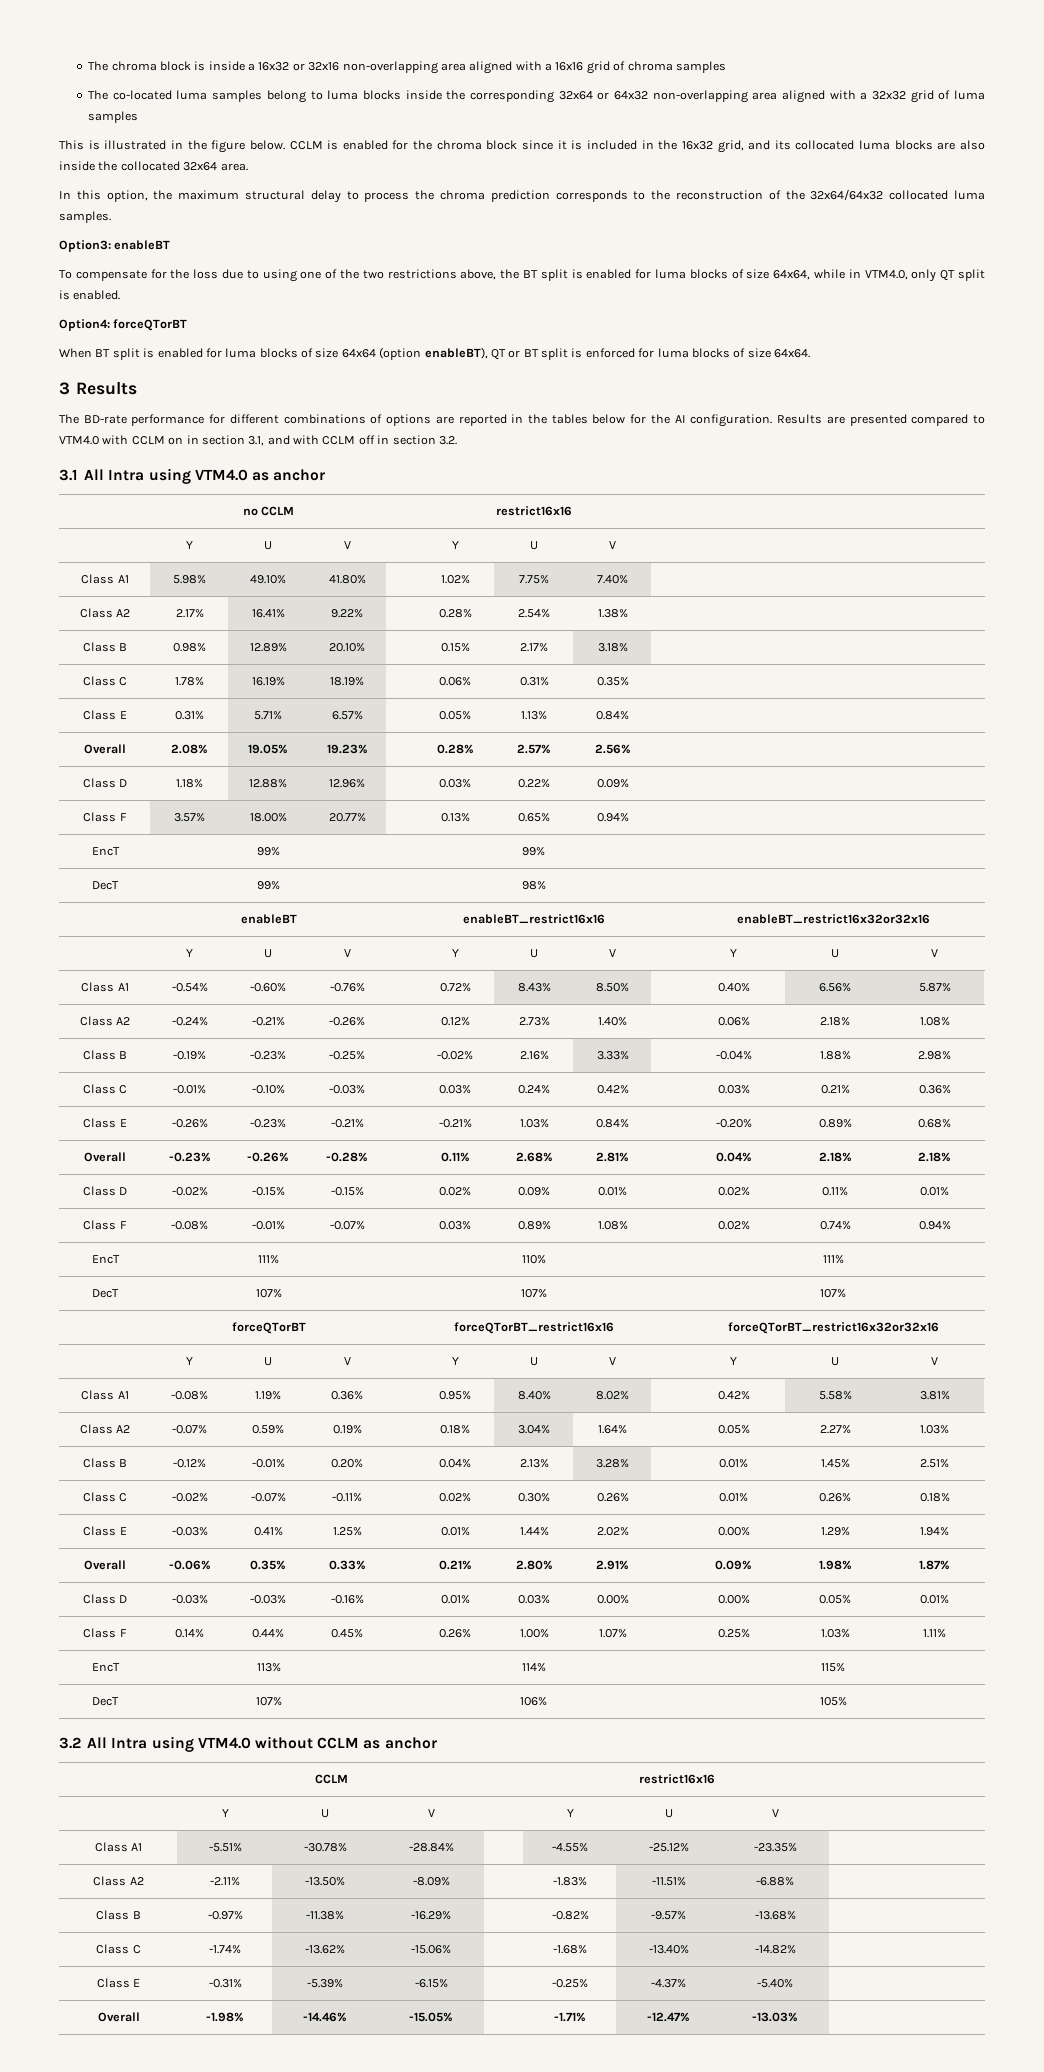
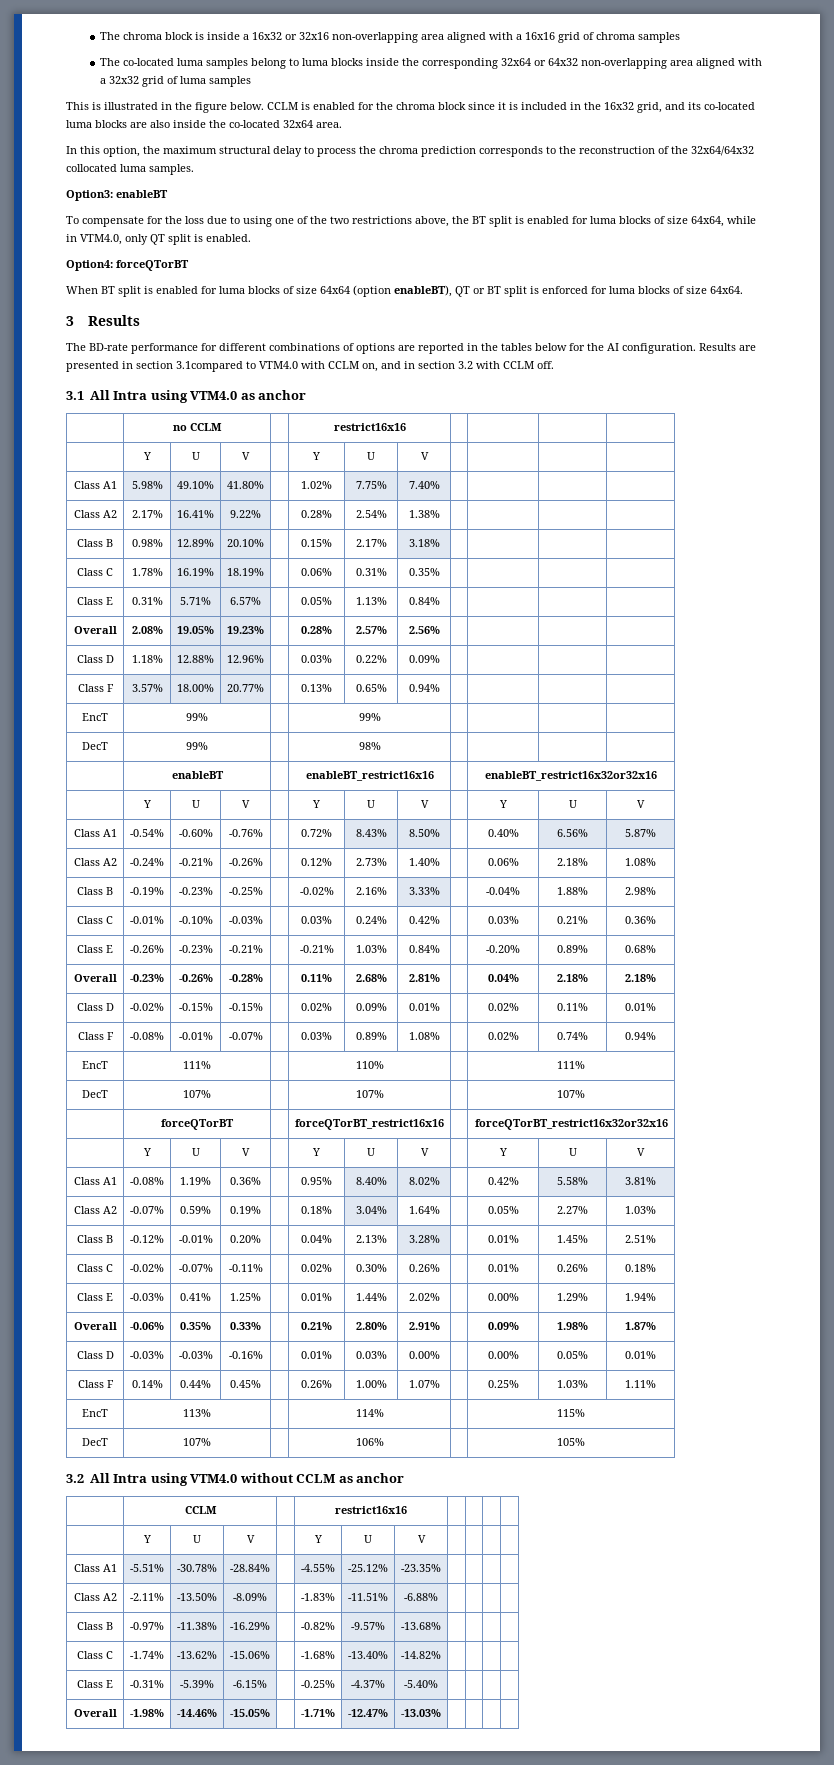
[795,140,855,150] collocated -> [704,102,755,110] co-located
[120,161,180,171] collocated -> [229,120,280,128] co-located
[911,414,969,426] compared -> [122,361,243,372] in section 3.1compared
[168,435,457,446] on in section 3.1, and with CCLM off in section 3.2. -> [362,361,554,372] on, and in section 3.2 with CCLM off.

